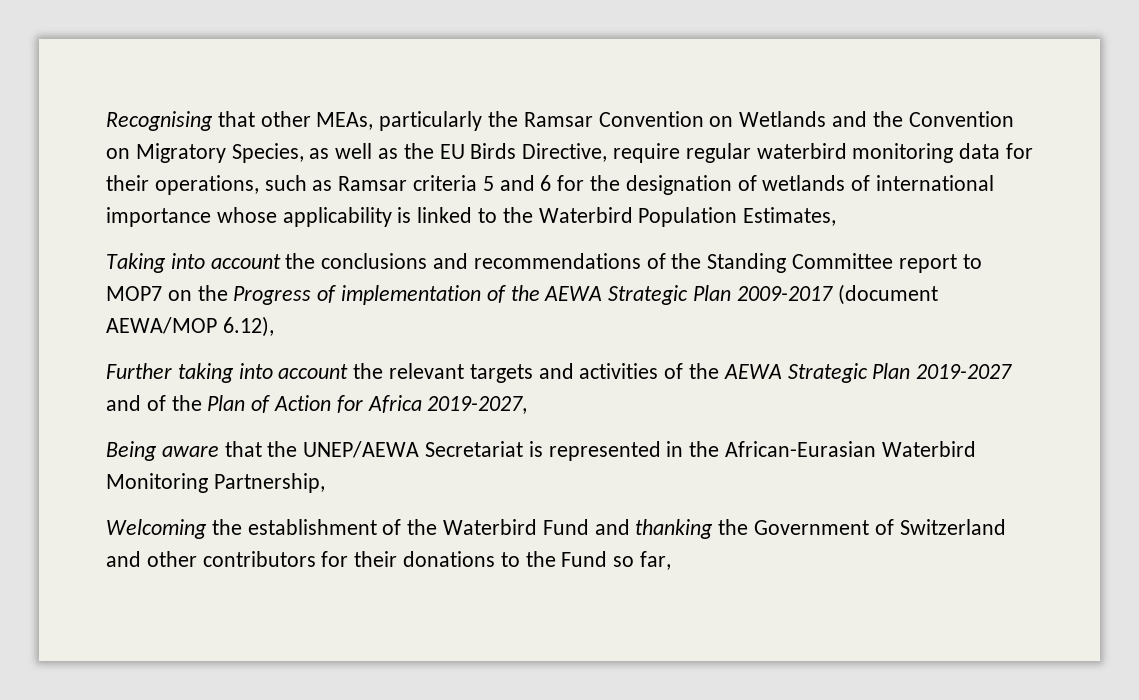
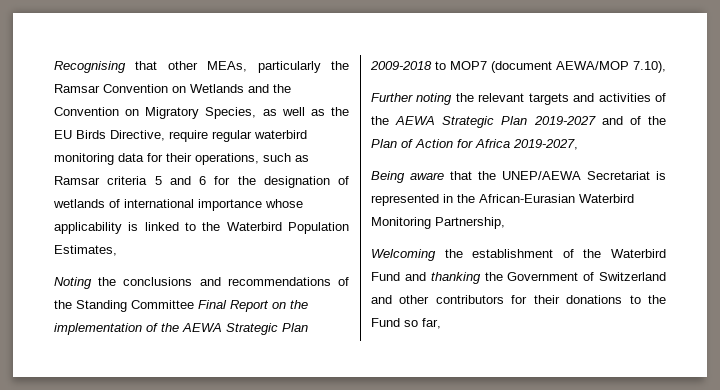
[106,253,281,273] Taking into account -> [54,277,92,289] Noting
[898,254,982,273] [106,285,337,305] report to MOP7 on the Progress of -> [198,300,308,312] Final Report on the
[736,286,833,301] 2009-2017 -> [370,61,487,70] 2009-2018 to MOP7
[222,316,274,337] 6.12), -> [633,61,666,73] 7.10),
[177,363,349,383] taking into account -> [416,93,453,105] noting

